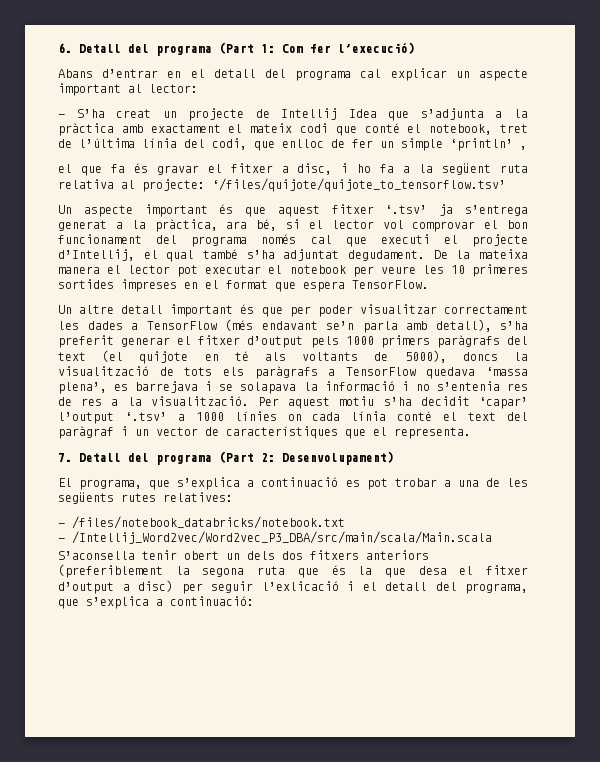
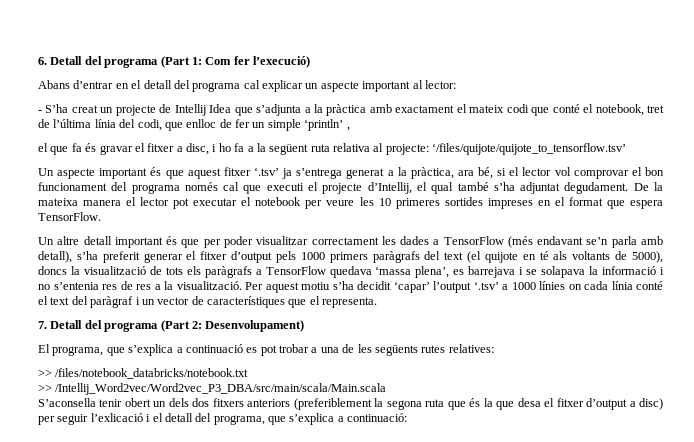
[58,523,65,527] - -> [38,369,52,377] >>
[58,538,65,542] - -> [38,384,52,392] >>

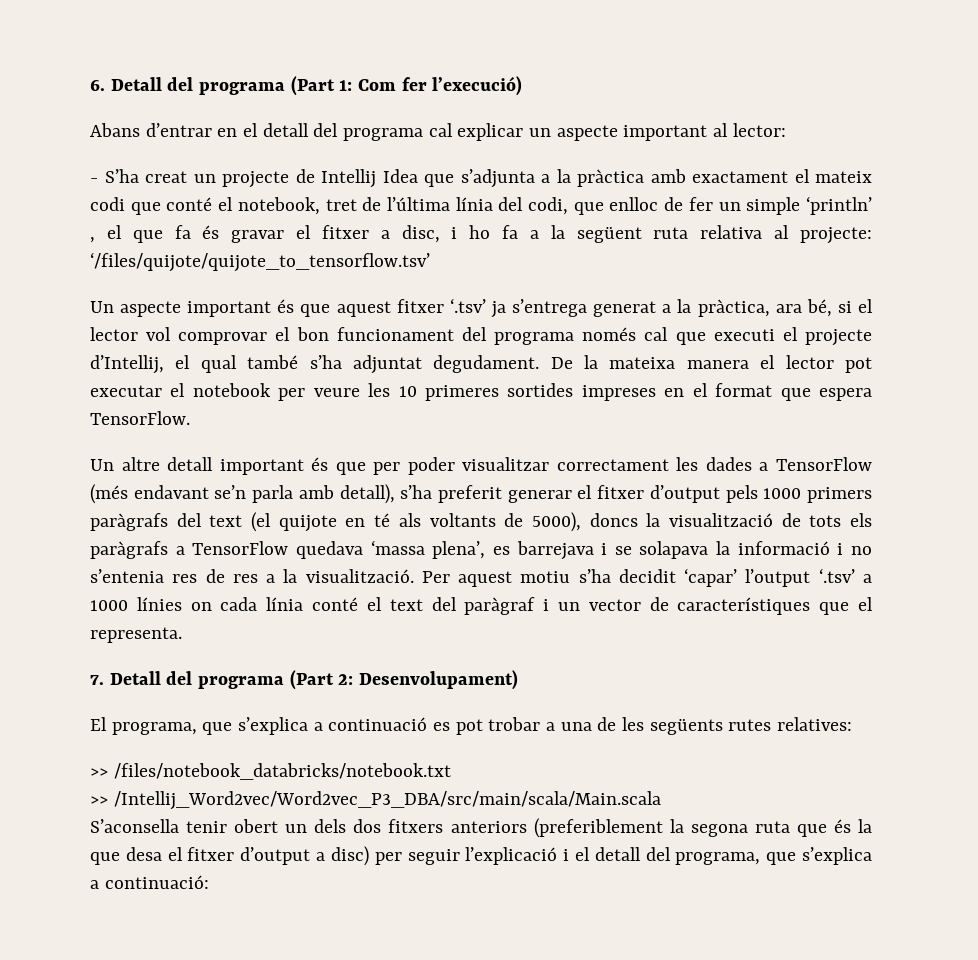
(350, 129) // -> (95, 240) none
[90,413,143,422] l’exlicació -> [465,847,558,865] l’explicació

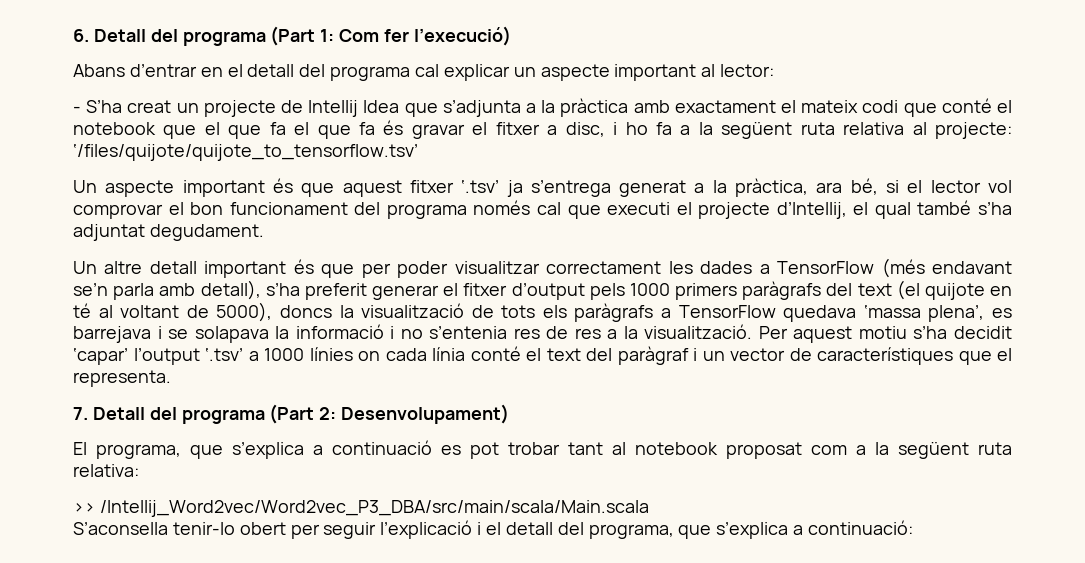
[237,196,873,215] [90,237,95,243] notebook, tret de l’última línia del codi, que enlloc de fer un simple ‘println’ , -> [73,122,286,139] notebook que el que fa
[550,355,872,373] [90,383,873,401] [90,411,190,425] De la mateixa manera el lector pot executar el notebook per veure les 10 primeres sortides impreses en el format que espera TensorFlow. -> (264, 232) none
[398,513,496,527] als voltants -> [98,305,180,318] al voltant
[546,717,853,735] [90,763,451,780] [90,791,661,810] [90,818,872,838] [90,846,369,866] a una de les següents rutes relatives: // >> /files/notebook_databricks/notebook.txt // >> /Intellij_Word2vec/Word2vec_P3_DBA/src/main/scala/Main.scala // S’aconsella tenir obert un dels dos fitxers anteriors (preferiblement la segona ruta que és la que desa el fitxer d’output a disc) -> [568,442,1012,459] [73,464,139,477] [73,500,649,517] [73,522,286,535] tant al notebook proposat com a la següent ruta relativa: // >> /Intellij_Word2vec/Word2vec_P3_DBA/src/main/scala/Main.scala // S’aconsella tenir-lo obert

